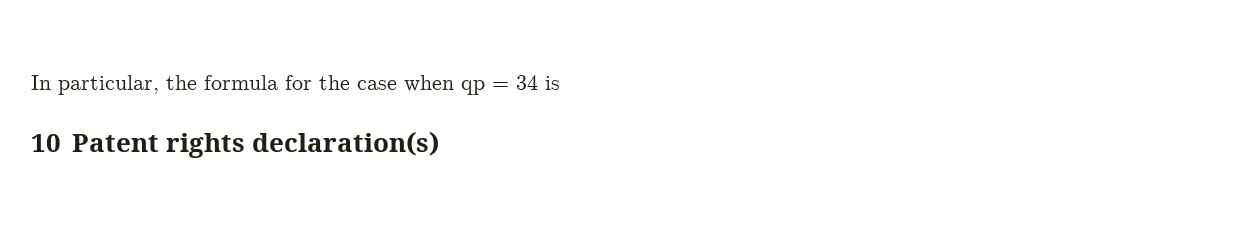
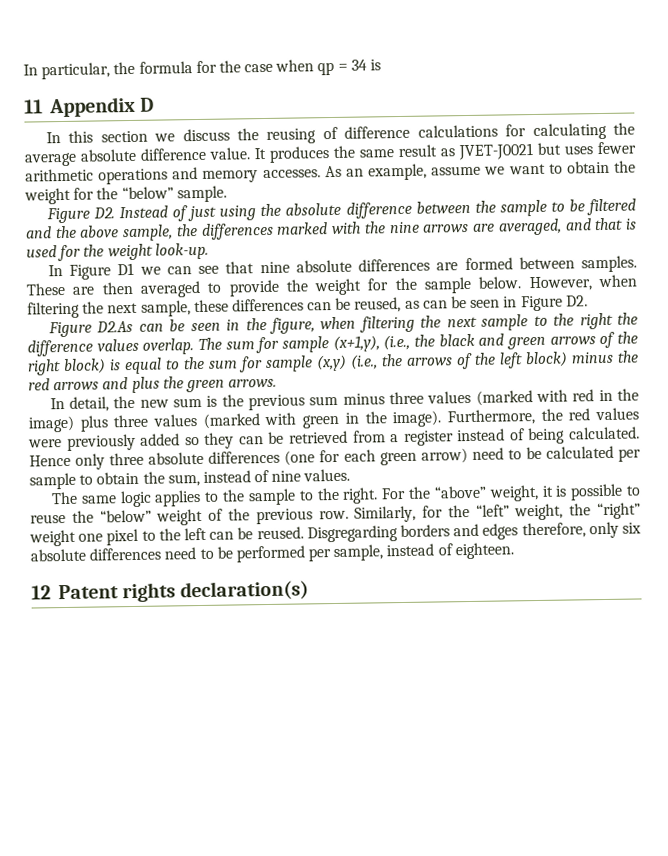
[31,134,61,152] 10 -> [24,96,155,118] [45,122,635,144] [24,141,636,167] [25,160,636,185] [24,185,227,205] [45,198,636,224] [25,217,638,242] [26,242,209,262] [47,255,638,280] [26,274,638,298] [27,295,588,319] [47,312,638,338] [27,331,638,357] [27,350,639,376] [28,376,278,394] [49,388,639,412] [28,407,640,433] [28,426,640,451] [29,445,641,470] [29,468,351,490] [50,483,642,508] [30,502,641,526] [29,521,641,547] [30,542,514,563] [31,585,51,600] 11 Appendix D // In this section we discuss the reusing of difference calculations for calculating the average absolute difference value. It produces the same result as JVET-J0021 but uses fewer arithmetic operations and memory accesses. As an example, assume we want to obtain the weight for the “below” sample. // Figure D2. Instead of just using the absolute difference between the sample to be filtered and the above sample, the differences marked with the nine arrows are averaged, and that is used for the weight look-up. // In Figure D1 we can see that nine absolute differences are formed between samples. These are then averaged to provide the weight for the sample below. However, when filtering the next sample, these differences can be reused, as can be seen in Figure D2. // Figure D2.As can be seen in the figure, when filtering the next sample to the right the difference values overlap. The sum for sample (x+1,y), (i.e., the black and green arrows of the right block) is equal to the sum for sample (x,y) (i.e., the arrows of the left block) minus the red arrows and plus the green arrows. // In detail, the new sum is the previous sum minus three values (marked with red in the image) plus three values (marked with green in the image). Furthermore, the red values were previously added so they can be retrieved from a register instead of being calculated. Hence only three absolute differences (one for each green arrow) need to be calculated per sample to obtain the sum, instead of nine values. // The same logic applies to the sample to the right. For the “above” weight, it is possible to reuse the “below” weight of the previous row. Similarly, for the “left” weight, the “right” weight one pixel to the left can be reused. Disgregarding borders and edges therefore, only six absolute differences need to be performed per sample, instead of eighteen. // 12

